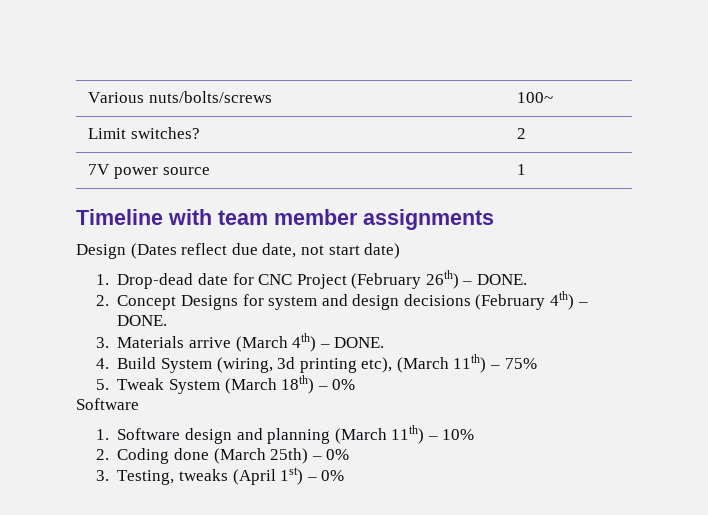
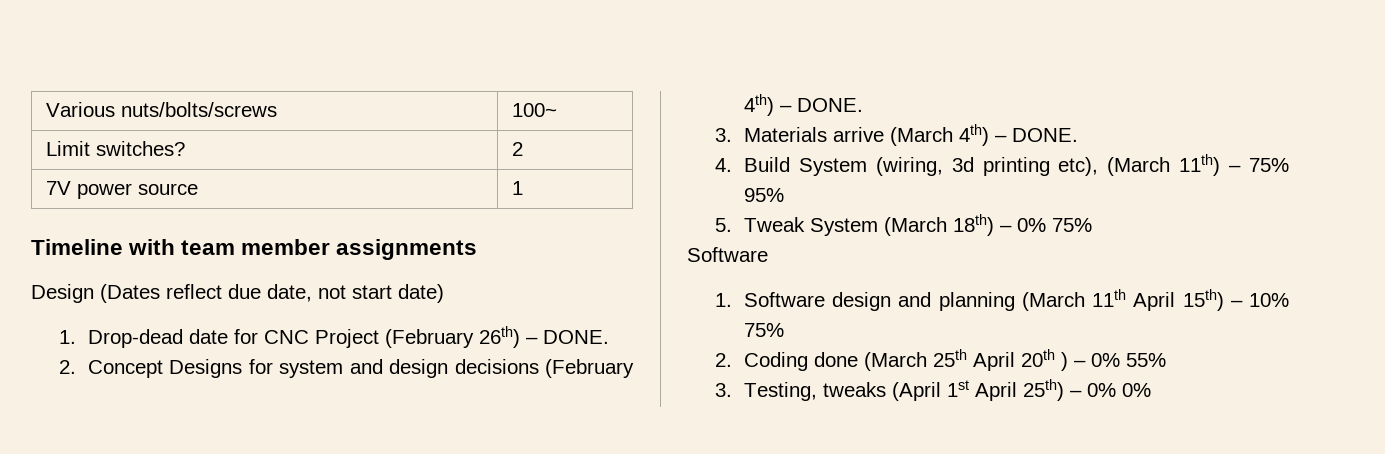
(537, 363) none -> [743,188,784,202] 95%
(356, 384) none -> [1051,218,1092,232] 75%
[391,425,425,444] 11th) -> [1092,289,1224,311] 11th April 15th)
(475, 434) none -> [743,323,784,337] 75%
[270,448,350,464] 25th) – 0% -> [932,349,1166,371] 25th April 20th ) – 0% 55%
[280,467,345,485] 1st) – 0% -> [946,379,1151,401] 1st April 25th) – 0% 0%

